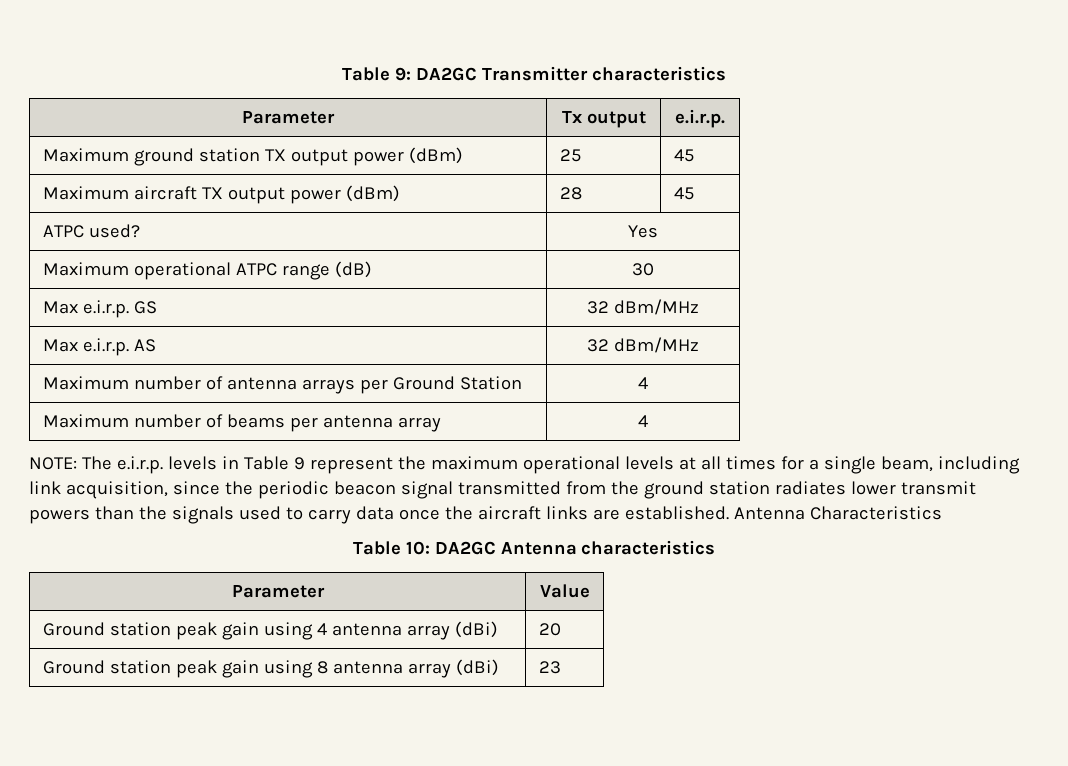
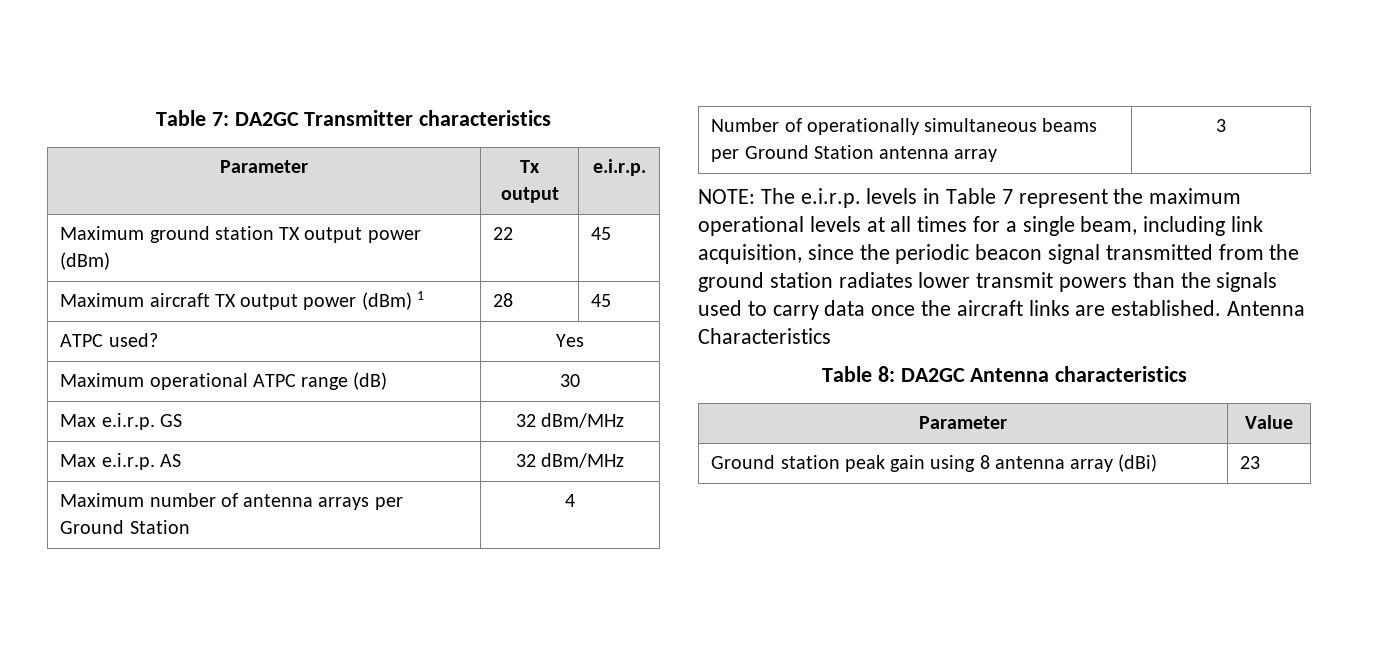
[342,67,412,81] Table 9: -> [155,110,229,126] Table 7:
[559,149,581,162] 25 -> [493,227,514,240] 22
(400, 193) none -> [416,291,424,300] 1
[42,414,318,432] Maximum number of beams per -> [711,118,1098,135] [711,145,874,162] Number of operationally simultaneous beams per Ground Station
[638,415,648,427] 4 -> [1216,119,1226,132] 3
[293,457,305,470] 9 -> [1001,189,1013,204] 7
[405,541,430,555] 10: -> [877,366,895,382] 8:
[42,621,498,640] [538,623,561,636] // Ground station peak gain using 4 antenna array (dBi) | 20 -> (1293, 422) none

